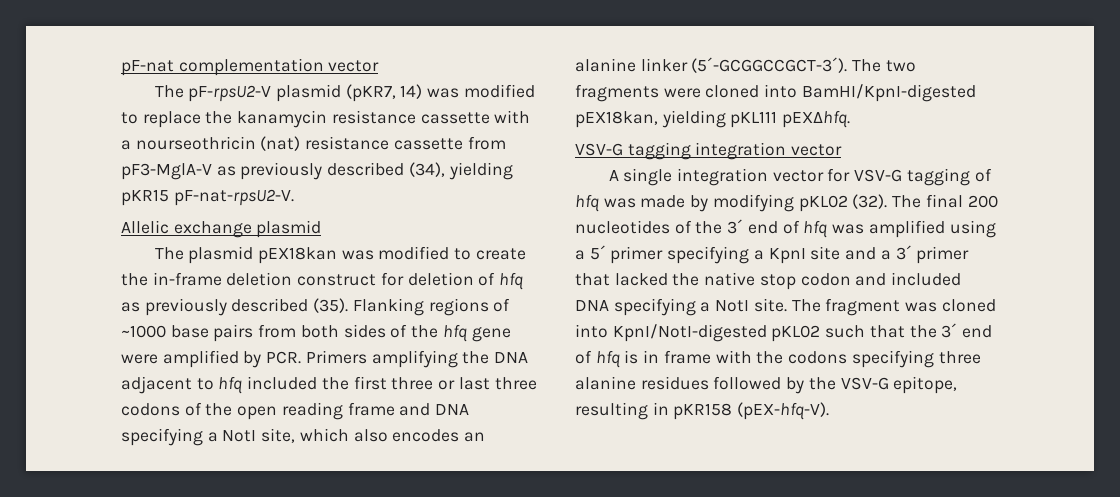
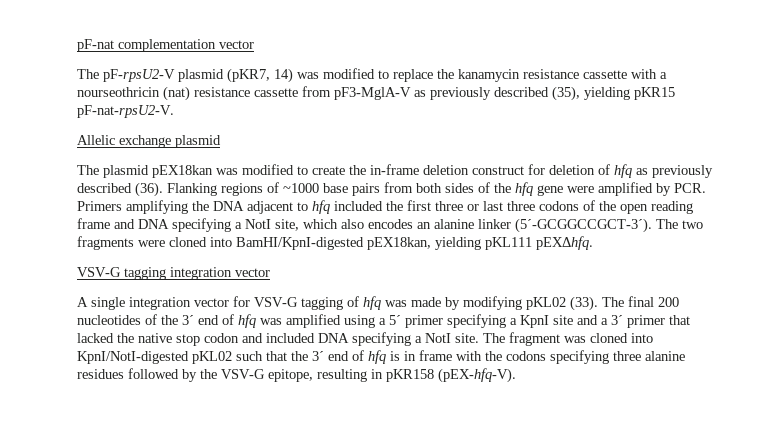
[408,162,445,177] (34), -> [552,86,580,101] (35),
[313,298,349,313] (35). -> [135,182,163,197] (36).
[852,194,888,209] (32). -> [570,296,598,311] (33).

